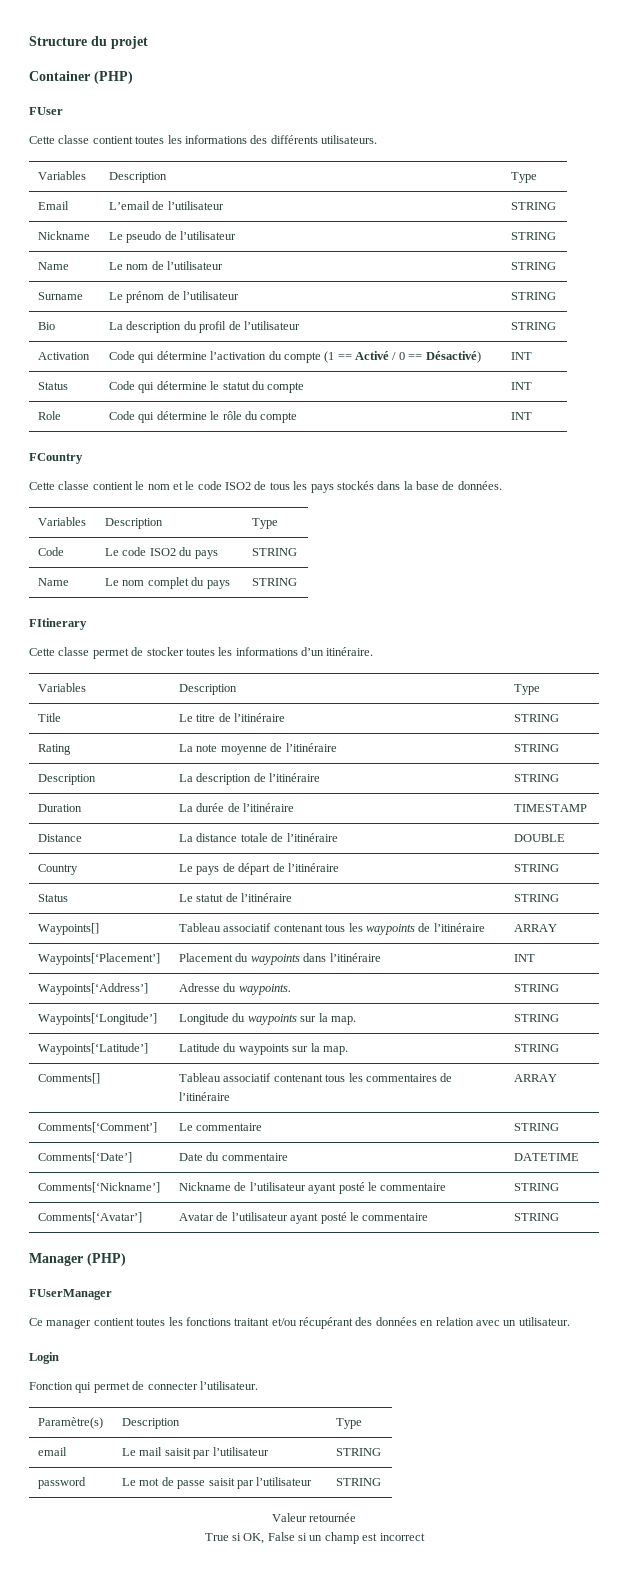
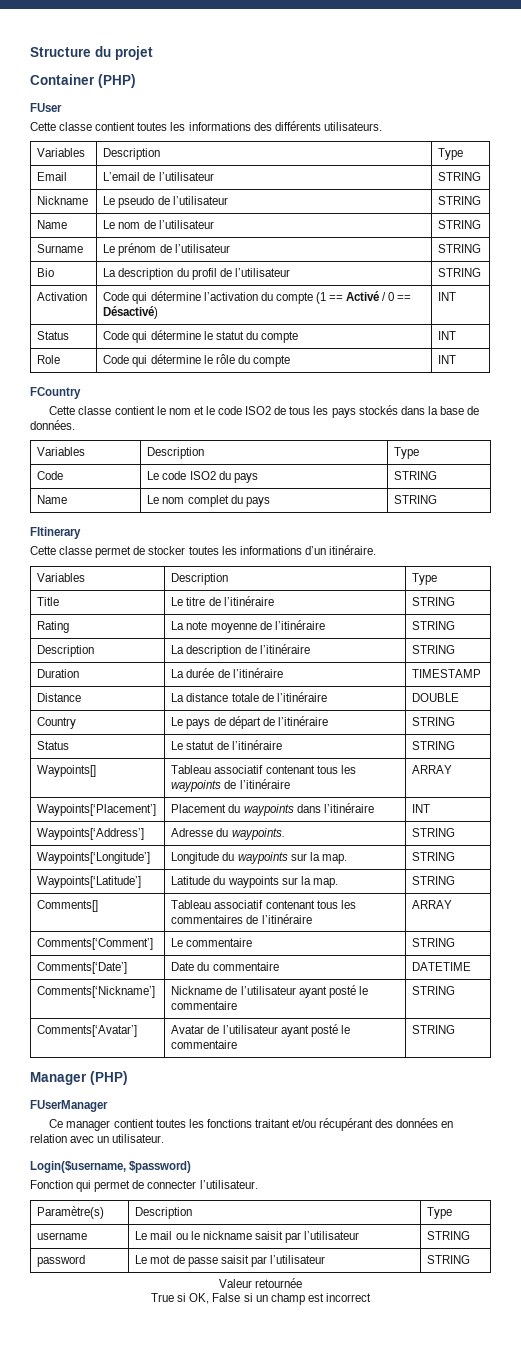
[29,1352,59,1364] Login -> [30,1161,192,1173] Login($username, $password)
[38,1447,68,1456] email -> [37,1232,88,1240] username
(163, 1451) none -> [175,1231,252,1240] ou le nickname

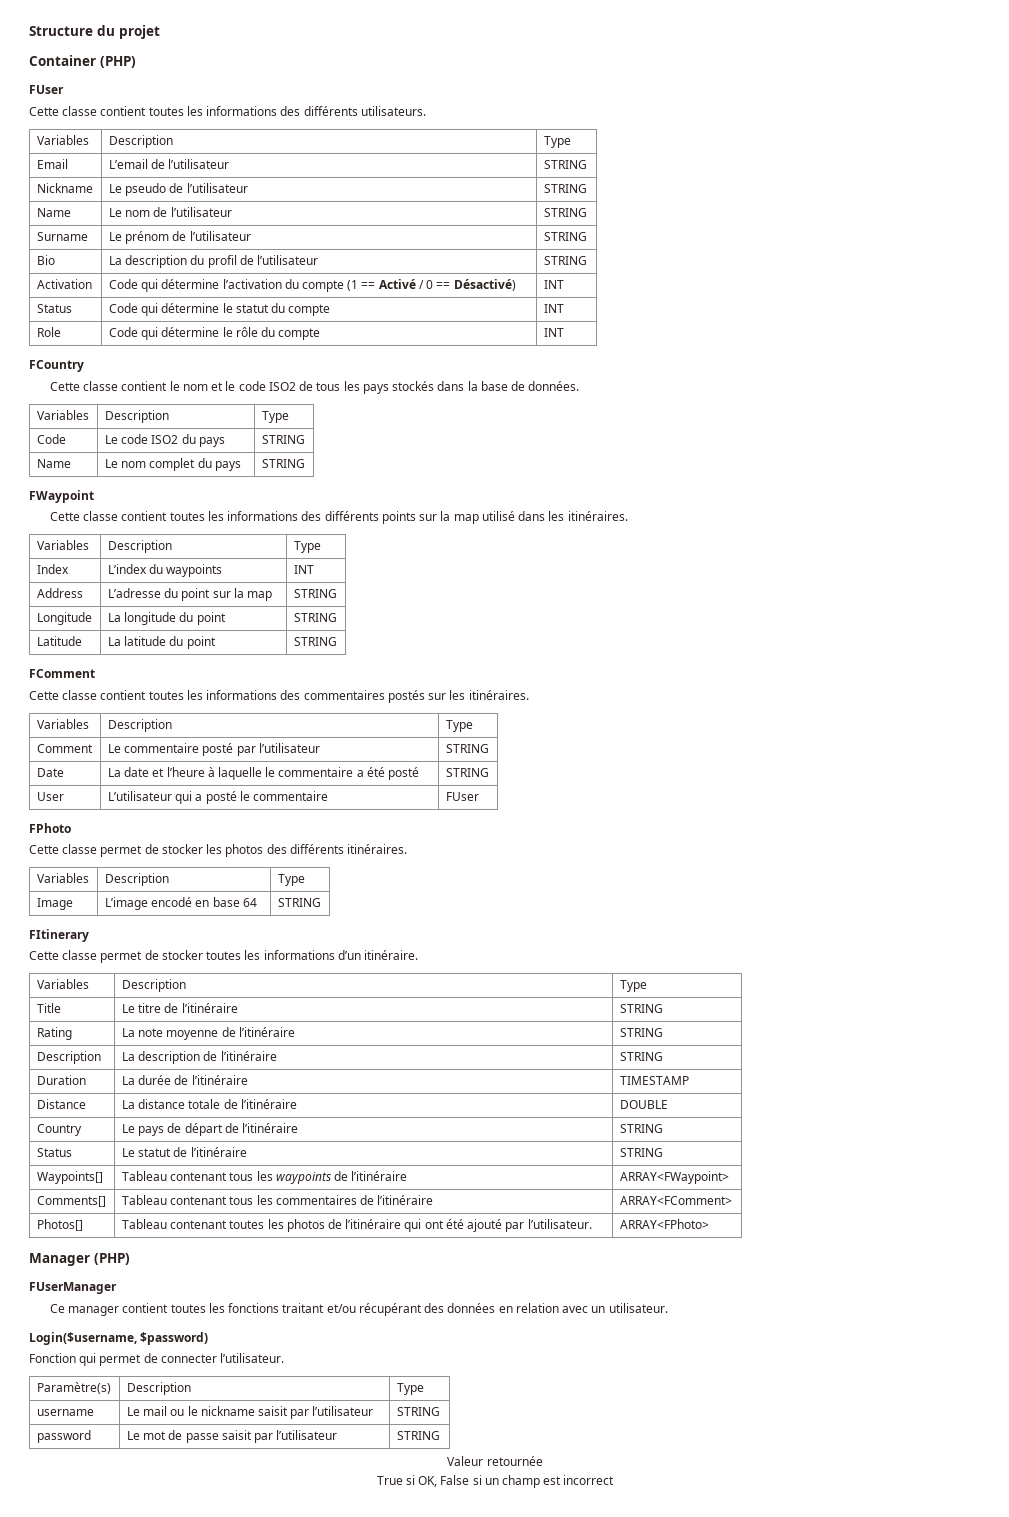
(438, 499) none -> [29,490,94,503] [49,511,628,524] [36,540,89,550] [107,540,172,553] [293,541,321,553] [36,564,69,574] [107,564,223,577] [293,565,314,574] [36,588,83,598] [107,588,273,601] [293,589,337,598] [36,612,92,625] [107,612,226,625] [293,613,337,622] [36,636,82,646] [107,636,216,649] [293,637,337,646] [29,669,95,678] [29,690,529,703] [36,719,89,729] [107,719,172,732] [445,720,473,732] [36,744,93,753] [107,743,320,756] [445,744,489,753] [36,768,64,777] [107,767,420,780] [445,768,489,777] [36,792,64,801] [107,791,329,804] [445,792,479,801] [29,823,71,833] [29,844,408,857] [36,873,89,883] [104,873,169,886] [277,874,305,886] [36,898,73,910] [104,897,257,910] [277,898,321,907] // FWaypoint // Cette classe contient toutes les informations des différents points sur la map utilisé dans les itinéraires. // Variables | Description | Type // Index | L’index du waypoints | INT // Address | L’adresse du point sur la map | STRING // Longitude | La longitude du point | STRING // Latitude | La latitude du point | STRING // FComment // Cette classe contient toutes les informations des commentaires postés sur les itinéraires. // Variables | Description | Type // Comment | Le commentaire posté par l’utilisateur | STRING // Date | La date et l’heure à laquelle le commentaire a été posté | STRING // User | L’utilisateur qui a posté le commentaire | FUser // FPhoto // Cette classe permet de stocker les photos des différents itinéraires. // Variables | Description | Type // Image | L’image encodé en base 64 | STRING
[214,765,264,774] associatif -> (167, 1176) none
[412,765,453,774] [37,804,157,816] [171,803,374,816] [412,804,431,813] [37,828,145,840] [171,828,285,840] [412,828,456,837] [37,852,151,864] [171,852,347,864] [412,852,456,861] [37,876,142,888] [171,876,338,888] [412,876,456,885] ARRAY // Waypoints[‘Placement’] | Placement du waypoints dans l’itinéraire | INT // Waypoints[‘Address’] | Adresse du waypoints. | STRING // Waypoints[‘Longitude’] | Longitude du waypoints sur la map. | STRING // Waypoints[‘Latitude’] | Latitude du waypoints sur la map. | STRING -> [619,1171,729,1184] ARRAY<FWaypoint>
[214,900,264,909] associatif -> (167, 1200) none
[412,900,453,909] [37,938,154,950] [171,938,253,947] [412,938,456,947] [37,962,128,974] [171,962,279,971] [412,962,472,971] [37,986,156,998] [171,985,368,998] [171,1001,238,1010] [412,986,456,995] [37,1025,138,1037] [171,1024,350,1037] [171,1040,238,1049] [412,1025,456,1034] ARRAY // Comments[‘Comment’] | Le commentaire | STRING // Comments[‘Date’] | Date du commentaire | DATETIME // Comments[‘Nickname’] | Nickname de l’utilisateur ayant posté le commentaire | STRING // Comments[‘Avatar’] | Avatar de l’utilisateur ayant posté le commentaire | STRING -> [619,1196,732,1205] [36,1219,83,1231] [121,1219,592,1232] [619,1219,709,1229] ARRAY<FComment> // Photos[] | Tableau contenant toutes les photos de l’itinéraire qui ont été ajouté par l’utilisateur. | ARRAY<FPhoto>

